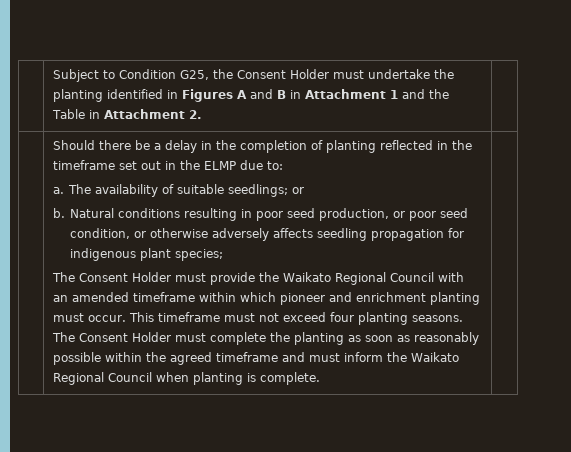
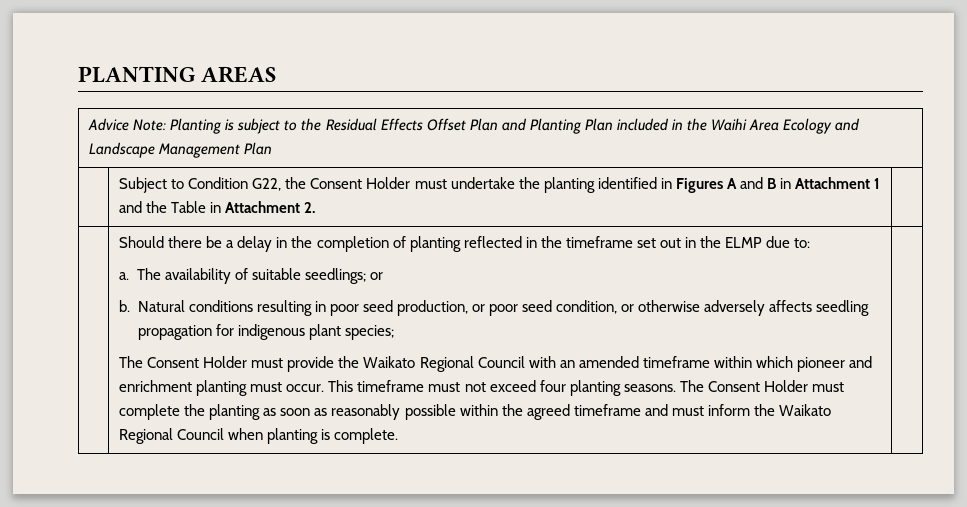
(52, 75) none -> [78,66,277,83] [88,118,861,134] [89,142,273,158] PLANTING AREAS // Advice Note: Planting is subject to the Residual Effects Offset Plan and Planting Plan included in the Waihi Area Ecology and Landscape Management Plan //
[179,70,209,80] G25, -> [252,178,282,191] G22,

